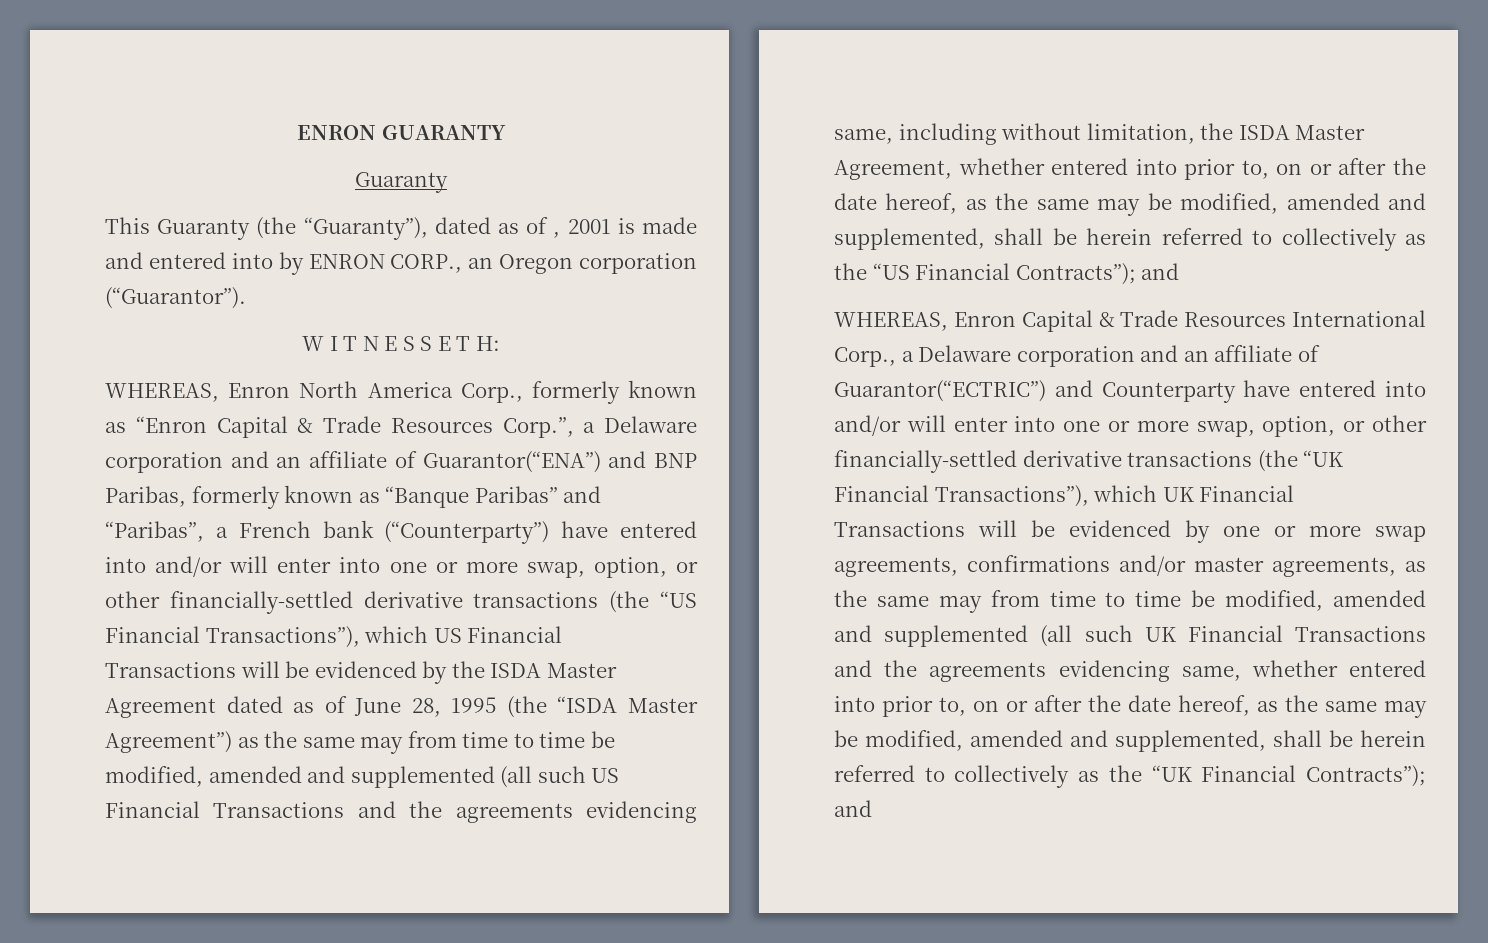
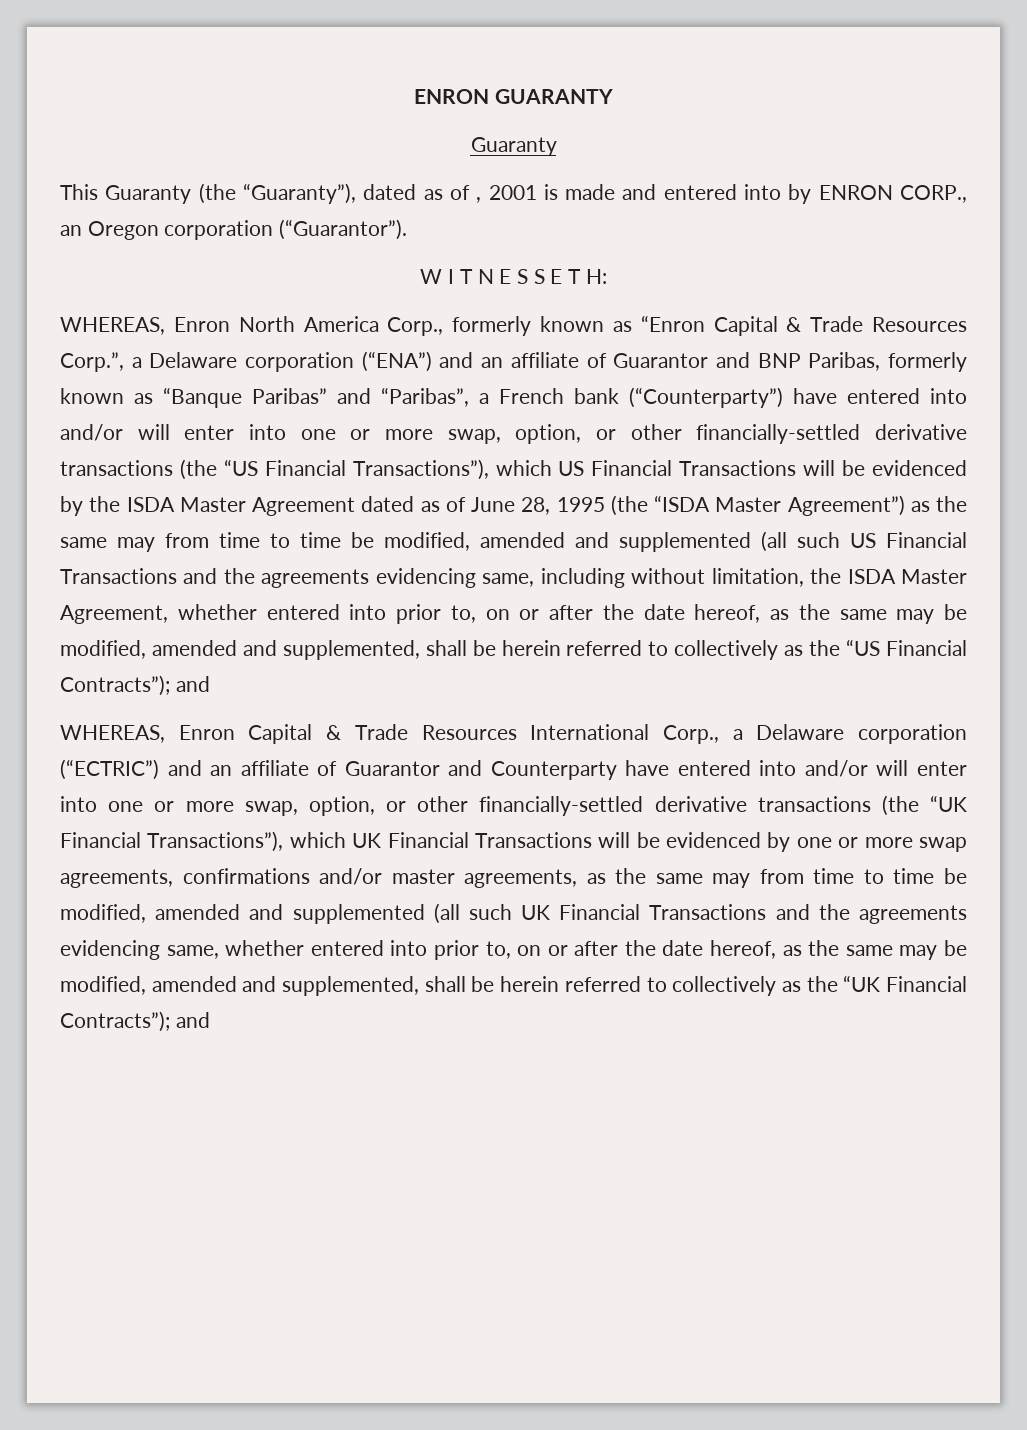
[230,451,601,473] and an affiliate of Guarantor(“ENA”) -> [361,351,709,372] (“ENA”) and an affiliate of Guarantor
[1140,345,1320,362] [834,380,1046,402] and an affiliate of Guarantor(“ECTRIC”) -> [60,759,440,780] (“ECTRIC”) and an affiliate of Guarantor

